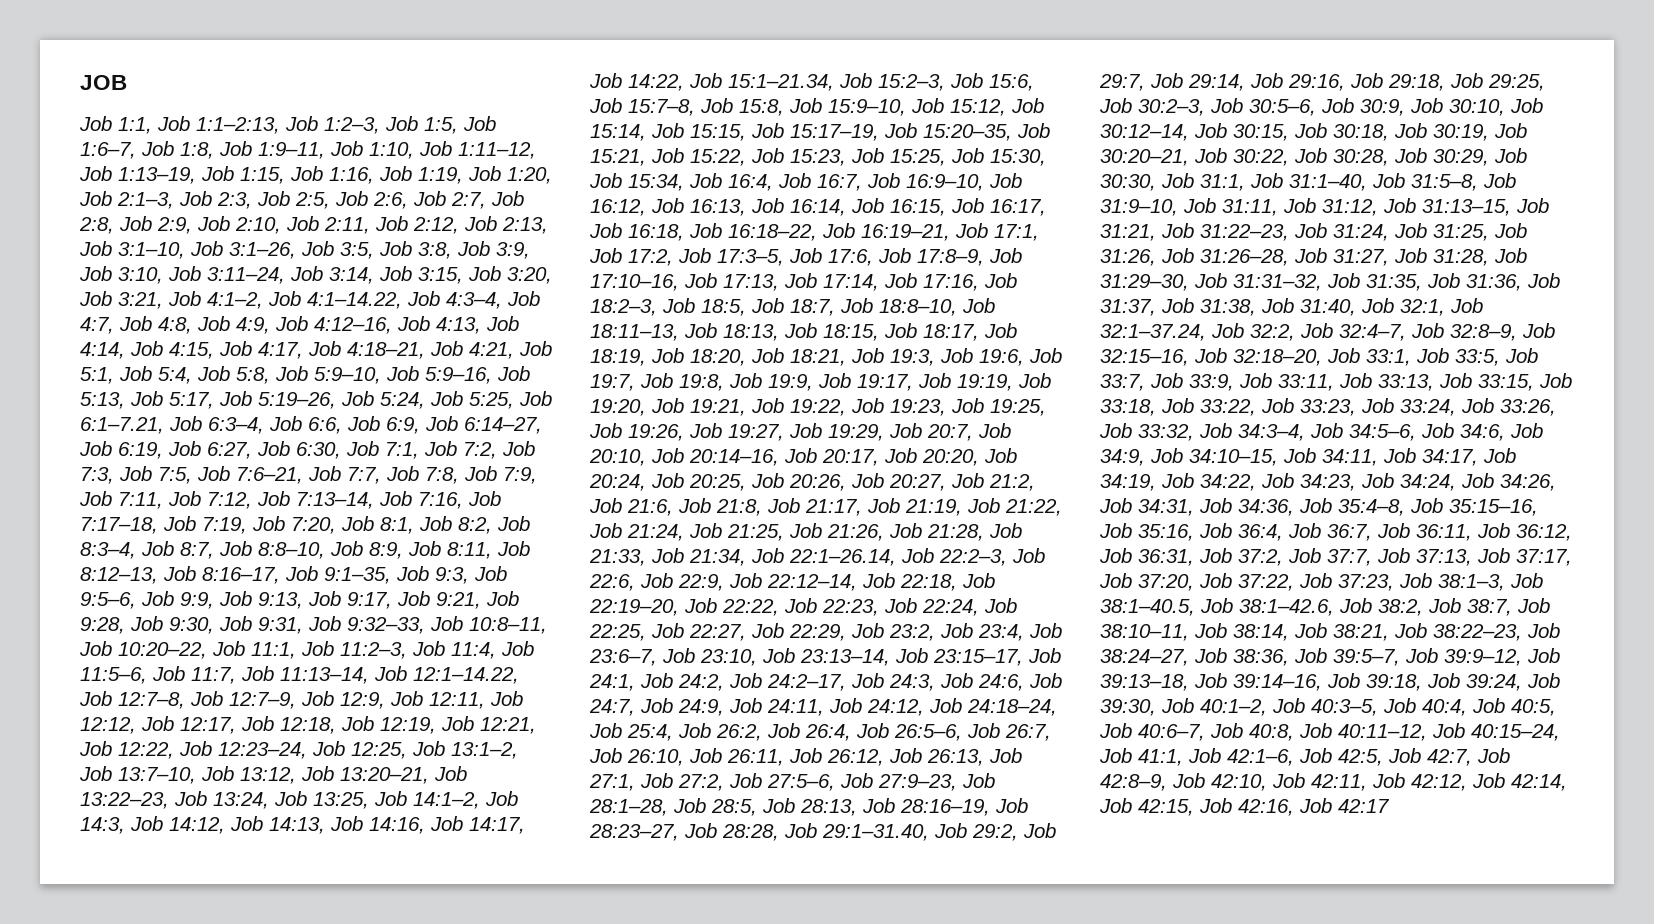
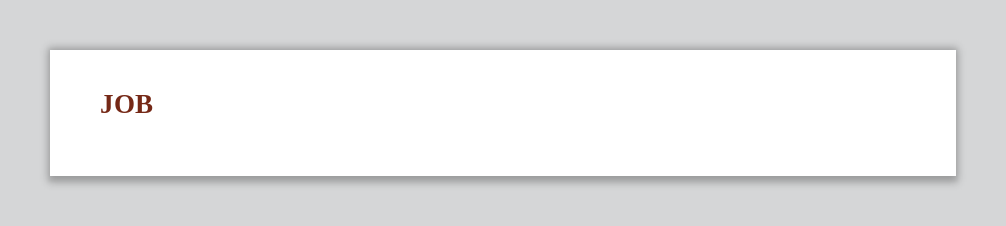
[79,116,496,134] [80,141,536,159] [79,166,552,184] [79,191,524,209] [79,216,548,234] [79,241,530,259] [79,266,552,284] [79,291,540,309] [80,316,519,334] [80,341,552,359] [80,366,530,384] [80,391,552,409] [80,416,542,434] [79,441,535,459] [80,466,537,484] [79,491,501,509] [80,516,530,534] [80,541,530,559] [80,566,507,584] [80,591,519,609] [80,616,547,634] [79,641,534,659] [80,666,519,684] [79,691,523,709] [80,716,536,734] [79,741,518,759] [79,766,467,784] [80,791,518,809] [80,816,525,834] [589,73,1034,91] [589,98,1044,116] [590,123,1050,141] [590,148,1046,166] [589,173,1022,191] [590,198,1046,216] [589,223,1039,241] [589,248,1022,266] [590,273,1017,291] [590,298,995,316] [590,323,1017,341] [590,348,1062,366] [590,373,1051,391] [590,398,1046,416] [589,423,1011,441] [589,448,1017,466] [589,473,1035,491] [589,498,1062,516] [589,523,1022,541] [589,548,1045,566] [589,573,995,591] [589,598,1017,616] [589,623,1062,641] [589,648,1061,666] [589,673,1062,691] [589,698,1057,716] [589,723,1051,741] [589,748,1022,766] [589,773,995,791] [589,798,1028,816] [589,823,1056,841] [1099,73,1545,91] [1099,98,1543,116] [1100,123,1527,141] [1100,148,1527,166] [1100,173,1516,191] [1100,198,1549,216] [1100,223,1527,241] [1100,248,1527,266] [1100,273,1560,291] [1100,298,1483,316] [1100,323,1555,341] [1100,348,1538,366] [1100,373,1572,391] [1100,398,1556,416] [1099,423,1543,441] [1100,448,1516,466] [1100,473,1556,491] [1099,498,1538,516] [1099,523,1572,541] [1099,548,1572,566] [1099,573,1543,591] [1100,598,1550,616] [1100,623,1560,641] [1100,648,1560,666] [1100,673,1560,691] [1100,698,1556,716] [1099,723,1560,741] [1099,748,1510,766] [1100,773,1567,791] [1099,798,1390,816] // Job 1:1, Job 1:1–2:13, Job 1:2–3, Job 1:5, Job 1:6–7, Job 1:8, Job 1:9–11, Job 1:10, Job 1:11–12, Job 1:13–19, Job 1:15, Job 1:16, Job 1:19, Job 1:20, Job 2:1–3, Job 2:3, Job 2:5, Job 2:6, Job 2:7, Job 2:8, Job 2:9, Job 2:10, Job 2:11, Job 2:12, Job 2:13, Job 3:1–10, Job 3:1–26, Job 3:5, Job 3:8, Job 3:9, Job 3:10, Job 3:11–24, Job 3:14, Job 3:15, Job 3:20, Job 3:21, Job 4:1–2, Job 4:1–14.22, Job 4:3–4, Job 4:7, Job 4:8, Job 4:9, Job 4:12–16, Job 4:13, Job 4:14, Job 4:15, Job 4:17, Job 4:18–21, Job 4:21, Job 5:1, Job 5:4, Job 5:8, Job 5:9–10, Job 5:9–16, Job 5:13, Job 5:17, Job 5:19–26, Job 5:24, Job 5:25, Job 6:1–7.21, Job 6:3–4, Job 6:6, Job 6:9, Job 6:14–27, Job 6:19, Job 6:27, Job 6:30, Job 7:1, Job 7:2, Job 7:3, Job 7:5, Job 7:6–21, Job 7:7, Job 7:8, Job 7:9, Job 7:11, Job 7:12, Job 7:13–14, Job 7:16, Job 7:17–18, Job 7:19, Job 7:20, Job 8:1, Job 8:2, Job 8:3–4, Job 8:7, Job 8:8–10, Job 8:9, Job 8:11, Job 8:12–13, Job 8:16–17, Job 9:1–35, Job 9:3, Job 9:5–6, Job 9:9, Job 9:13, Job 9:17, Job 9:21, Job 9:28, Job 9:30, Job 9:31, Job 9:32–33, Job 10:8–11, Job 10:20–22, Job 11:1, Job 11:2–3, Job 11:4, Job 11:5–6, Job 11:7, Job 11:13–14, Job 12:1–14.22, Job 12:7–8, Job 12:7–9, Job 12:9, Job 12:11, Job 12:12, Job 12:17, Job 12:18, Job 12:19, Job 12:21, Job 12:22, Job 12:23–24, Job 12:25, Job 13:1–2, Job 13:7–10, Job 13:12, Job 13:20–21, Job 13:22–23, Job 13:24, Job 13:25, Job 14:1–2, Job 14:3, Job 14:12, Job 14:13, Job 14:16, Job 14:17, Job 14:22, Job 15:1–21.34, Job 15:2–3, Job 15:6, Job 15:7–8, Job 15:8, Job 15:9–10, Job 15:12, Job 15:14, Job 15:15, Job 15:17–19, Job 15:20–35, Job 15:21, Job 15:22, Job 15:23, Job 15:25, Job 15:30, Job 15:34, Job 16:4, Job 16:7, Job 16:9–10, Job 16:12, Job 16:13, Job 16:14, Job 16:15, Job 16:17, Job 16:18, Job 16:18–22, Job 16:19–21, Job 17:1, Job 17:2, Job 17:3–5, Job 17:6, Job 17:8–9, Job 17:10–16, Job 17:13, Job 17:14, Job 17:16, Job 18:2–3, Job 18:5, Job 18:7, Job 18:8–10, Job 18:11–13, Job 18:13, Job 18:15, Job 18:17, Job 18:19, Job 18:20, Job 18:21, Job 19:3, Job 19:6, Job 19:7, Job 19:8, Job 19:9, Job 19:17, Job 19:19, Job 19:20, Job 19:21, Job 19:22, Job 19:23, Job 19:25, Job 19:26, Job 19:27, Job 19:29, Job 20:7, Job 20:10, Job 20:14–16, Job 20:17, Job 20:20, Job 20:24, Job 20:25, Job 20:26, Job 20:27, Job 21:2, Job 21:6, Job 21:8, Job 21:17, Job 21:19, Job 21:22, Job 21:24, Job 21:25, Job 21:26, Job 21:28, Job 21:33, Job 21:34, Job 22:1–26.14, Job 22:2–3, Job 22:6, Job 22:9, Job 22:12–14, Job 22:18, Job 22:19–20, Job 22:22, Job 22:23, Job 22:24, Job 22:25, Job 22:27, Job 22:29, Job 23:2, Job 23:4, Job 23:6–7, Job 23:10, Job 23:13–14, Job 23:15–17, Job 24:1, Job 24:2, Job 24:2–17, Job 24:3, Job 24:6, Job 24:7, Job 24:9, Job 24:11, Job 24:12, Job 24:18–24, Job 25:4, Job 26:2, Job 26:4, Job 26:5–6, Job 26:7, Job 26:10, Job 26:11, Job 26:12, Job 26:13, Job 27:1, Job 27:2, Job 27:5–6, Job 27:9–23, Job 28:1–28, Job 28:5, Job 28:13, Job 28:16–19, Job 28:23–27, Job 28:28, Job 29:1–31.40, Job 29:2, Job 29:7, Job 29:14, Job 29:16, Job 29:18, Job 29:25, Job 30:2–3, Job 30:5–6, Job 30:9, Job 30:10, Job 30:12–14, Job 30:15, Job 30:18, Job 30:19, Job 30:20–21, Job 30:22, Job 30:28, Job 30:29, Job 30:30, Job 31:1, Job 31:1–40, Job 31:5–8, Job 31:9–10, Job 31:11, Job 31:12, Job 31:13–15, Job 31:21, Job 31:22–23, Job 31:24, Job 31:25, Job 31:26, Job 31:26–28, Job 31:27, Job 31:28, Job 31:29–30, Job 31:31–32, Job 31:35, Job 31:36, Job 31:37, Job 31:38, Job 31:40, Job 32:1, Job 32:1–37.24, Job 32:2, Job 32:4–7, Job 32:8–9, Job 32:15–16, Job 32:18–20, Job 33:1, Job 33:5, Job 33:7, Job 33:9, Job 33:11, Job 33:13, Job 33:15, Job 33:18, Job 33:22, Job 33:23, Job 33:24, Job 33:26, Job 33:32, Job 34:3–4, Job 34:5–6, Job 34:6, Job 34:9, Job 34:10–15, Job 34:11, Job 34:17, Job 34:19, Job 34:22, Job 34:23, Job 34:24, Job 34:26, Job 34:31, Job 34:36, Job 35:4–8, Job 35:15–16, Job 35:16, Job 36:4, Job 36:7, Job 36:11, Job 36:12, Job 36:31, Job 37:2, Job 37:7, Job 37:13, Job 37:17, Job 37:20, Job 37:22, Job 37:23, Job 38:1–3, Job 38:1–40.5, Job 38:1–42.6, Job 38:2, Job 38:7, Job 38:10–11, Job 38:14, Job 38:21, Job 38:22–23, Job 38:24–27, Job 38:36, Job 39:5–7, Job 39:9–12, Job 39:13–18, Job 39:14–16, Job 39:18, Job 39:24, Job 39:30, Job 40:1–2, Job 40:3–5, Job 40:4, Job 40:5, Job 40:6–7, Job 40:8, Job 40:11–12, Job 40:15–24, Job 41:1, Job 42:1–6, Job 42:5, Job 42:7, Job 42:8–9, Job 42:10, Job 42:11, Job 42:12, Job 42:14, Job 42:15, Job 42:16, Job 42:17 -> (153, 104) none

